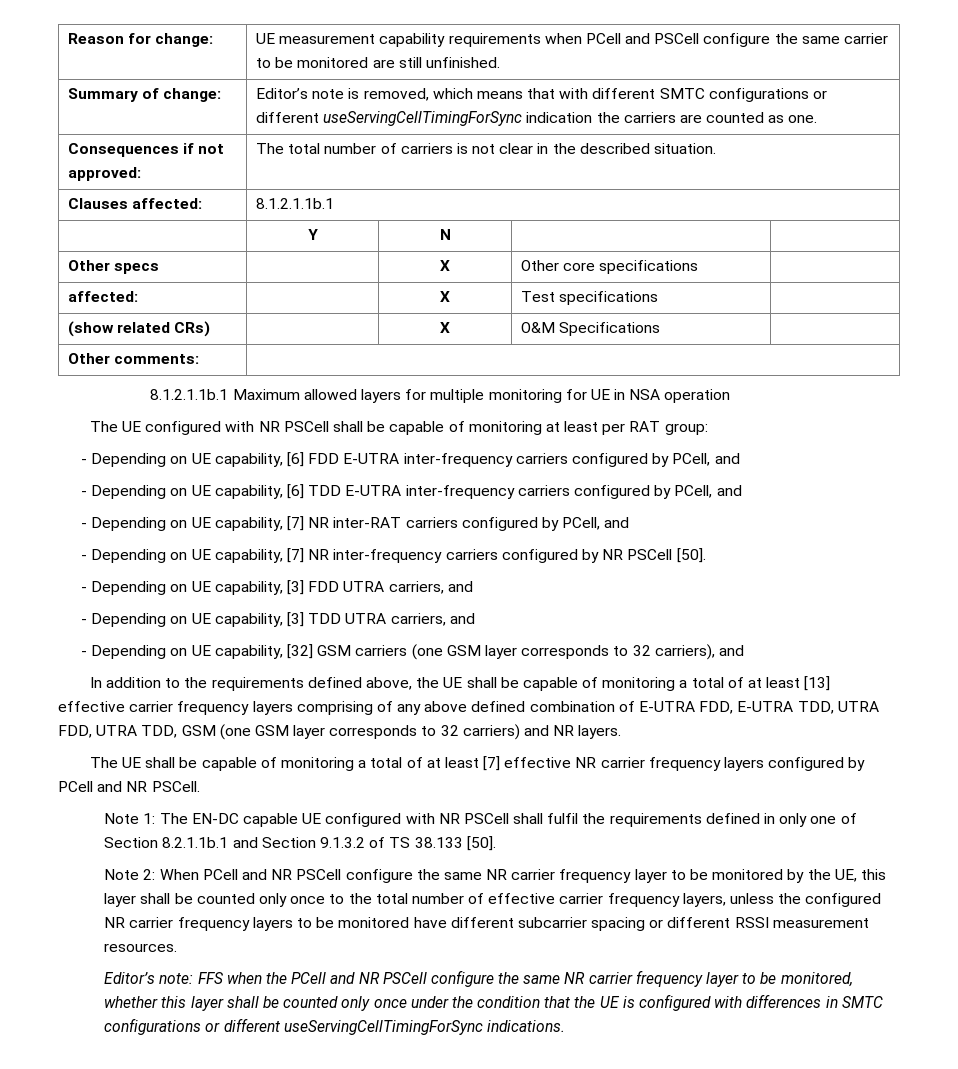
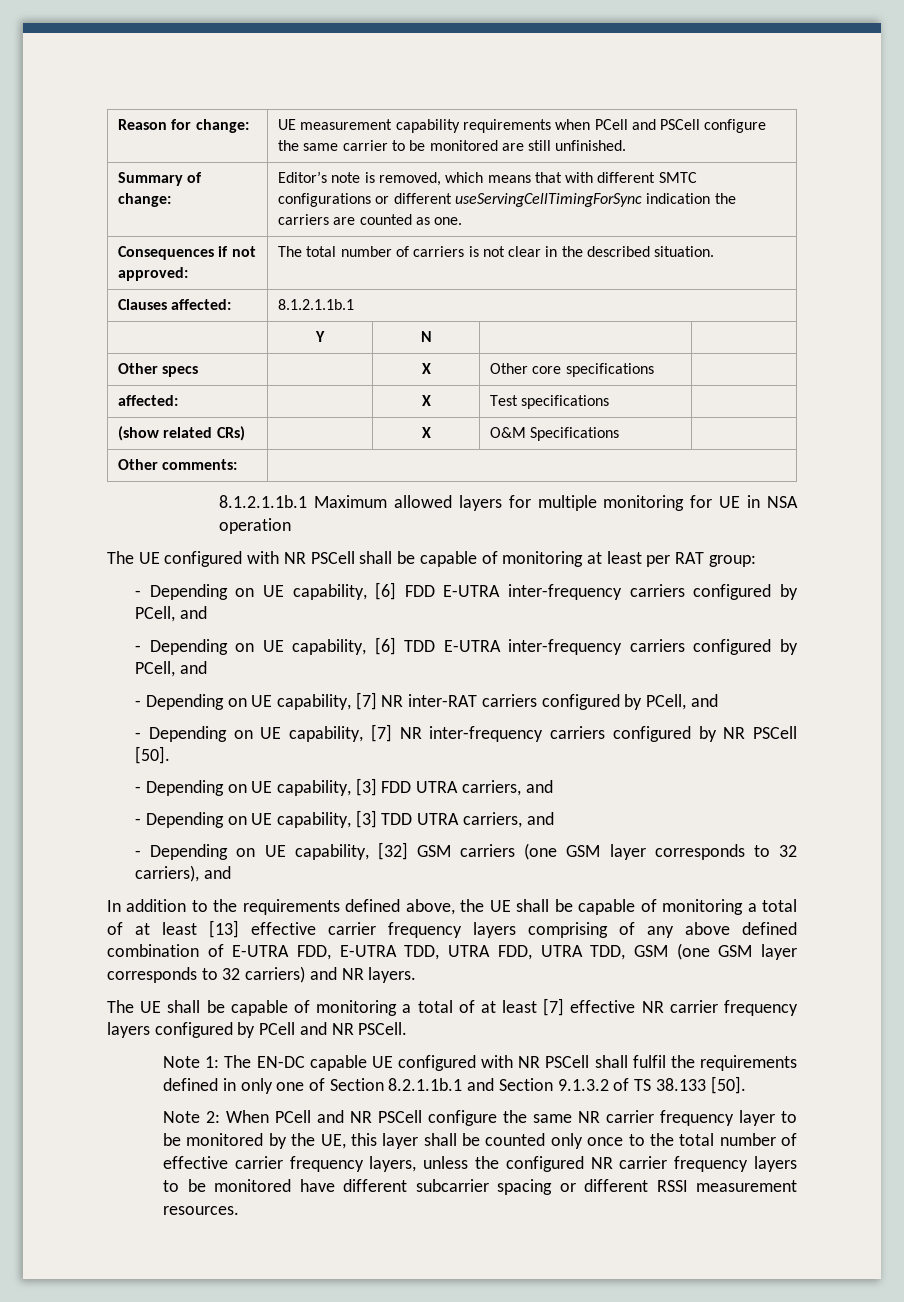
[104,970,853,987] [104,994,883,1011] [104,1018,565,1035] // Editor’s note: FFS when the PCell and NR PSCell configure the same NR carrier frequency layer to be monitored, whether this layer shall be counted only once under the condition that the UE is configured with differences in SMTC configurations or different useServingCellTimingForSync indications. -> (240, 1210) none

